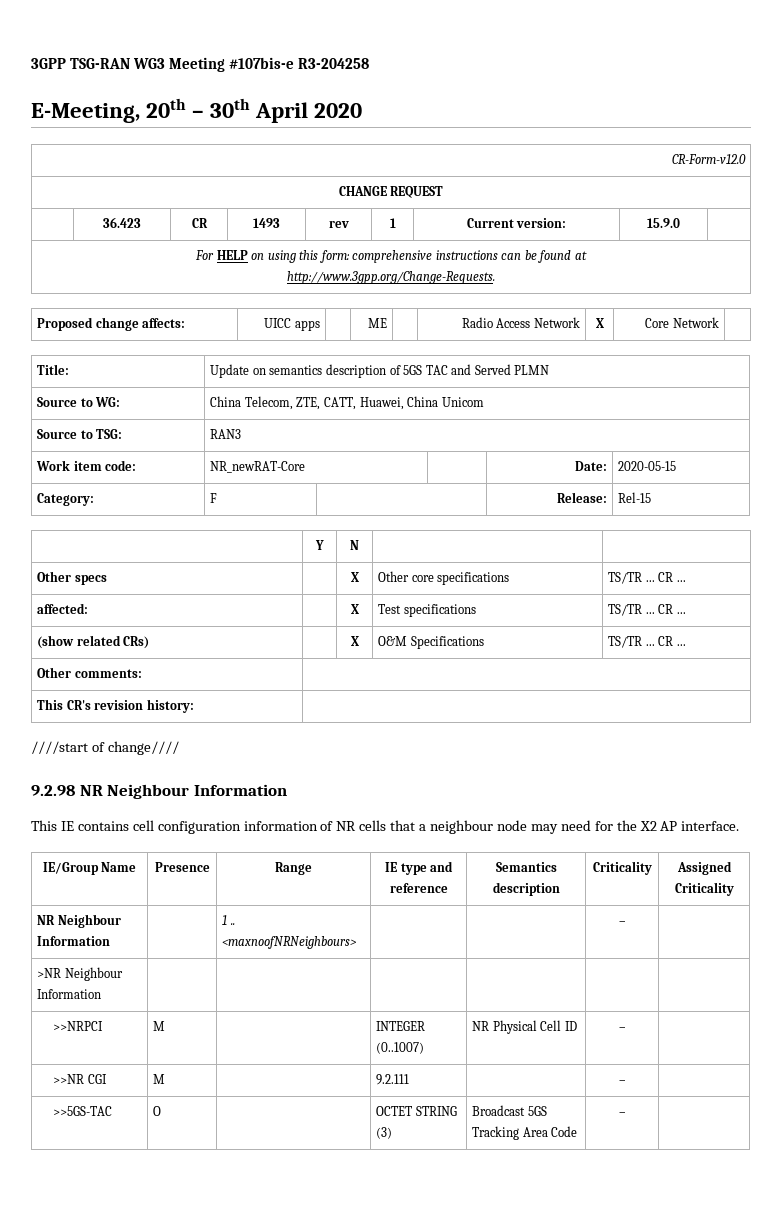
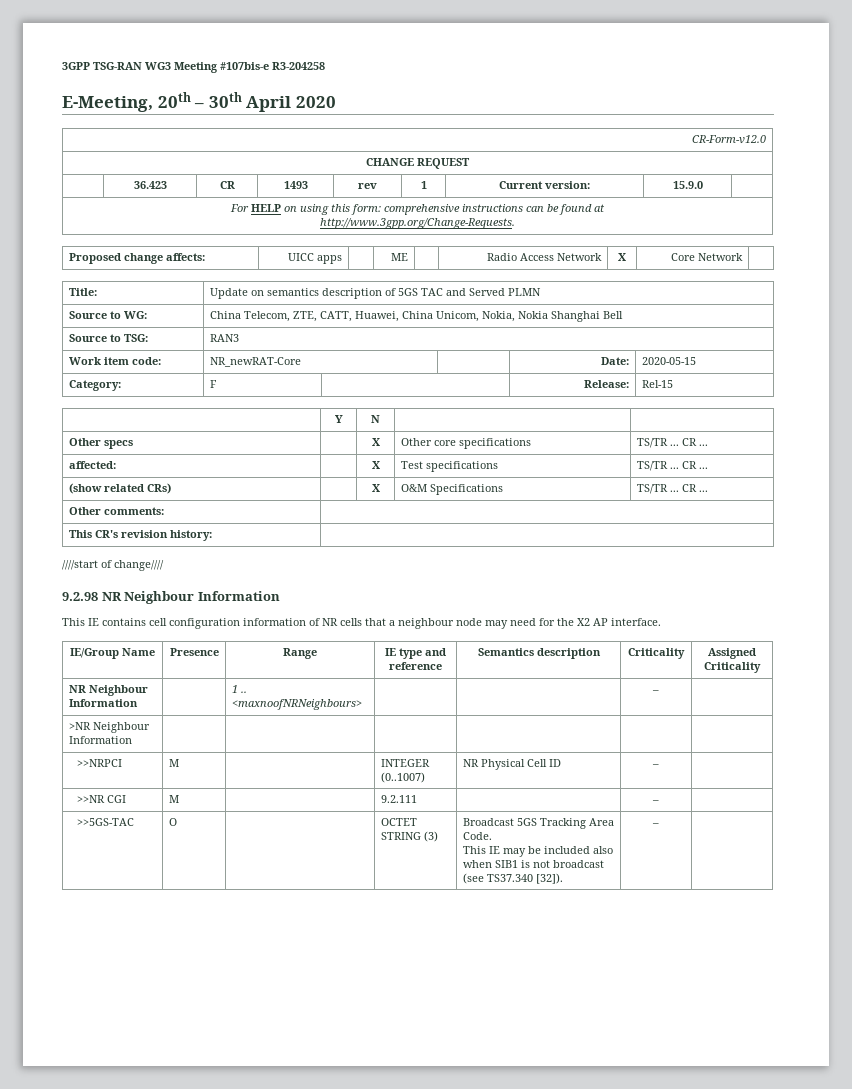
[441,397,484,407] Unicom -> [435,311,623,322] Unicom, Nokia, Nokia Shanghai Bell
[551,1126,578,1137] Code -> [462,832,492,840] [462,846,613,857] [462,860,604,868] [462,873,563,884] Code. // This IE may be included also when SIB1 is not broadcast (see TS37.340 [32]).

